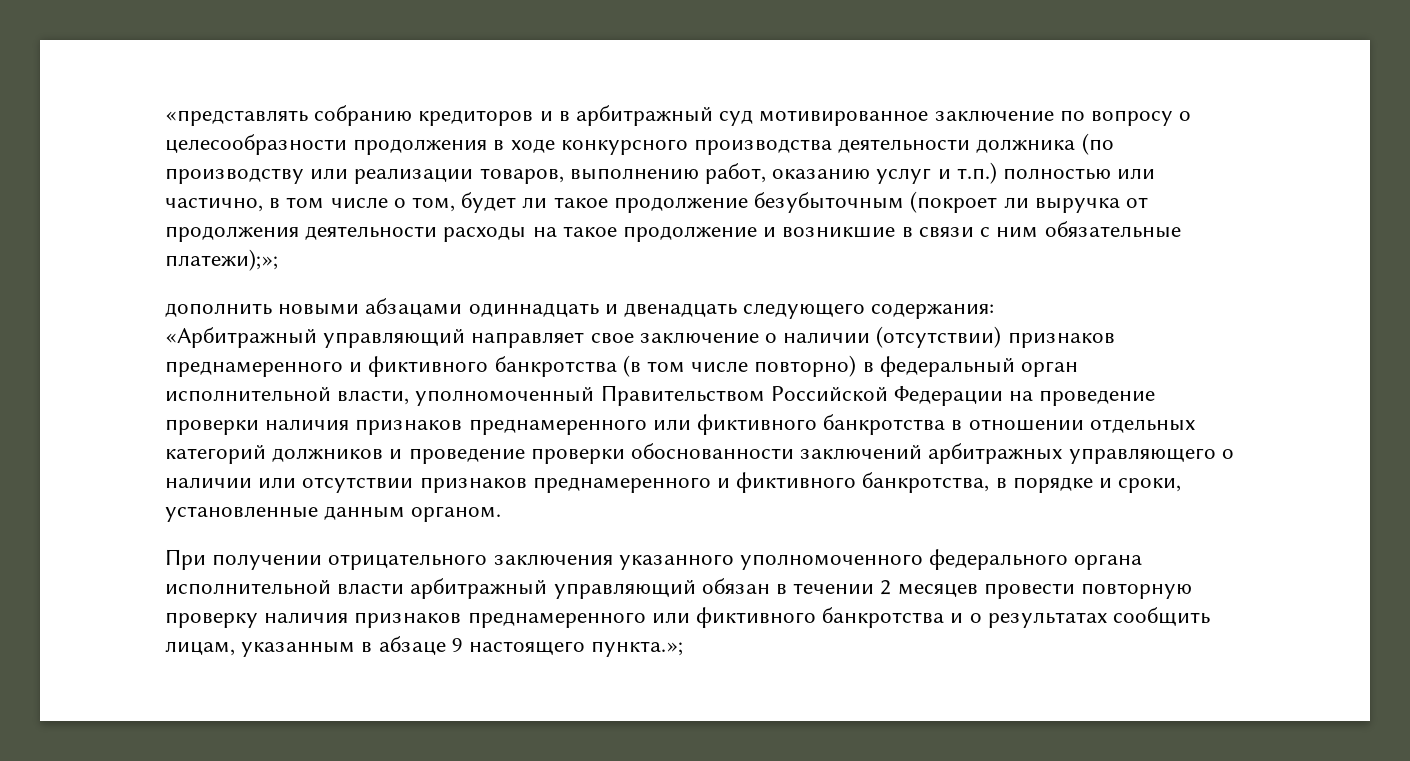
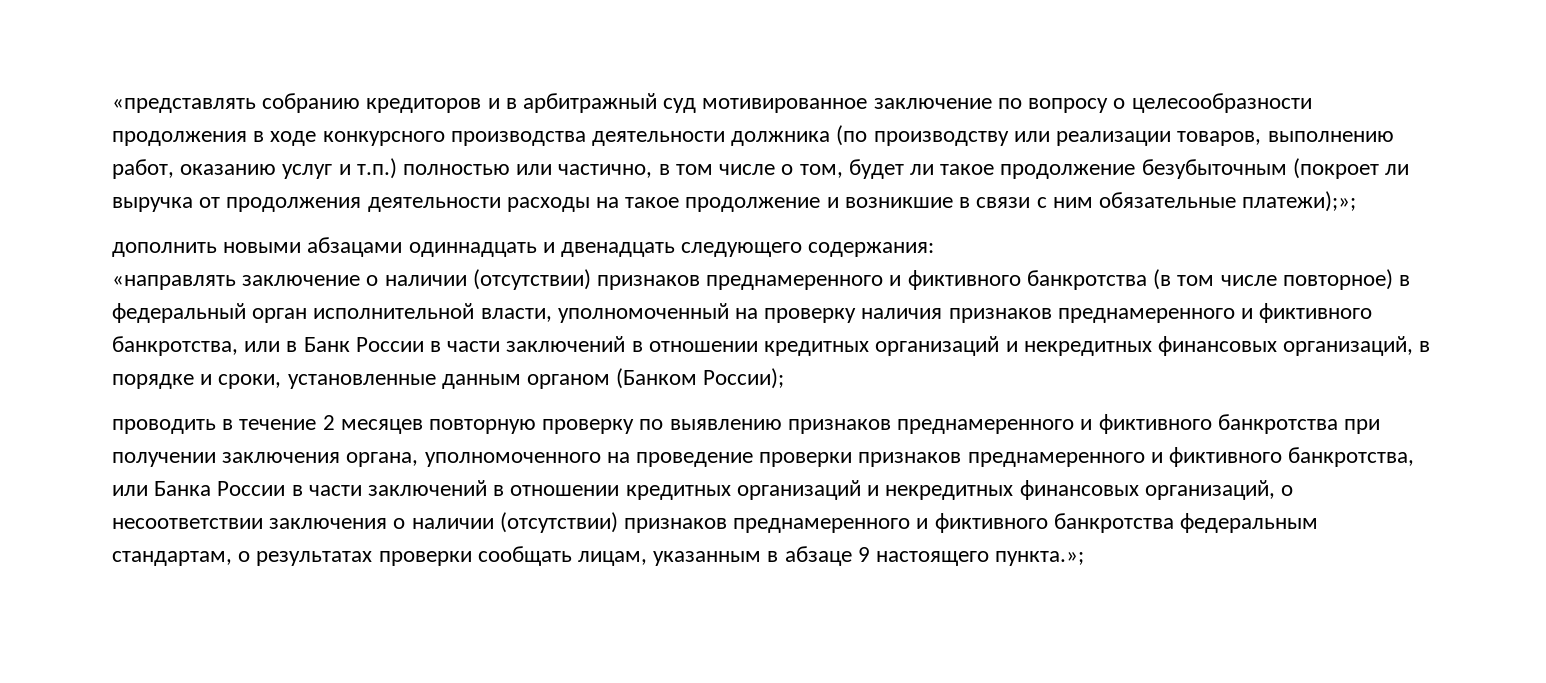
[165,327,634,348] «Арбитражный управляющий направляет свое -> [112,275,236,290] «направлять
[754,355,857,377] повторно) -> [1282,269,1393,290] повторное)
[600,385,1156,406] [165,414,1195,435] [165,443,1234,464] [165,472,990,493] Правительством Российской Федерации на проведение проверки наличия признаков преднамеренного или фиктивного банкротства в отношении отдельных категорий должников и проведение проверки обоснованности заключений арбитражных управляющего о наличии или отсутствии признаков преднамеренного и фиктивного банкротства, -> [735,303,1373,323] [112,336,1414,356] на проверку наличия признаков преднамеренного и фиктивного банкротства, или в Банк России в части заключений в отношении кредитных организаций и некредитных финансовых организаций,
[411,506,502,522] [165,549,1143,570] [165,578,875,599] органом. // При получении отрицательного заключения указанного уполномоченного федерального органа исполнительной власти арбитражный управляющий обязан в течении -> [527,368,785,389] [112,419,317,434] органом (Банком России); // проводить в течение
[983,583,1075,599] провести -> (423, 426) none
[264,607,1211,628] наличия признаков преднамеренного или фиктивного банкротства и о результатах сообщить -> [639,414,1380,434] [112,447,1415,467] [112,480,1293,500] [112,512,1319,533] [112,546,572,566] по выявлению признаков преднамеренного и фиктивного банкротства при получении заключения органа, уполномоченного на проведение проверки признаков преднамеренного и фиктивного банкротства, или Банка России в части заключений в отношении кредитных организаций и некредитных финансовых организаций, о несоответствии заключения о наличии (отсутствии) признаков преднамеренного и фиктивного банкротства федеральным стандартам, о результатах проверки сообщать

